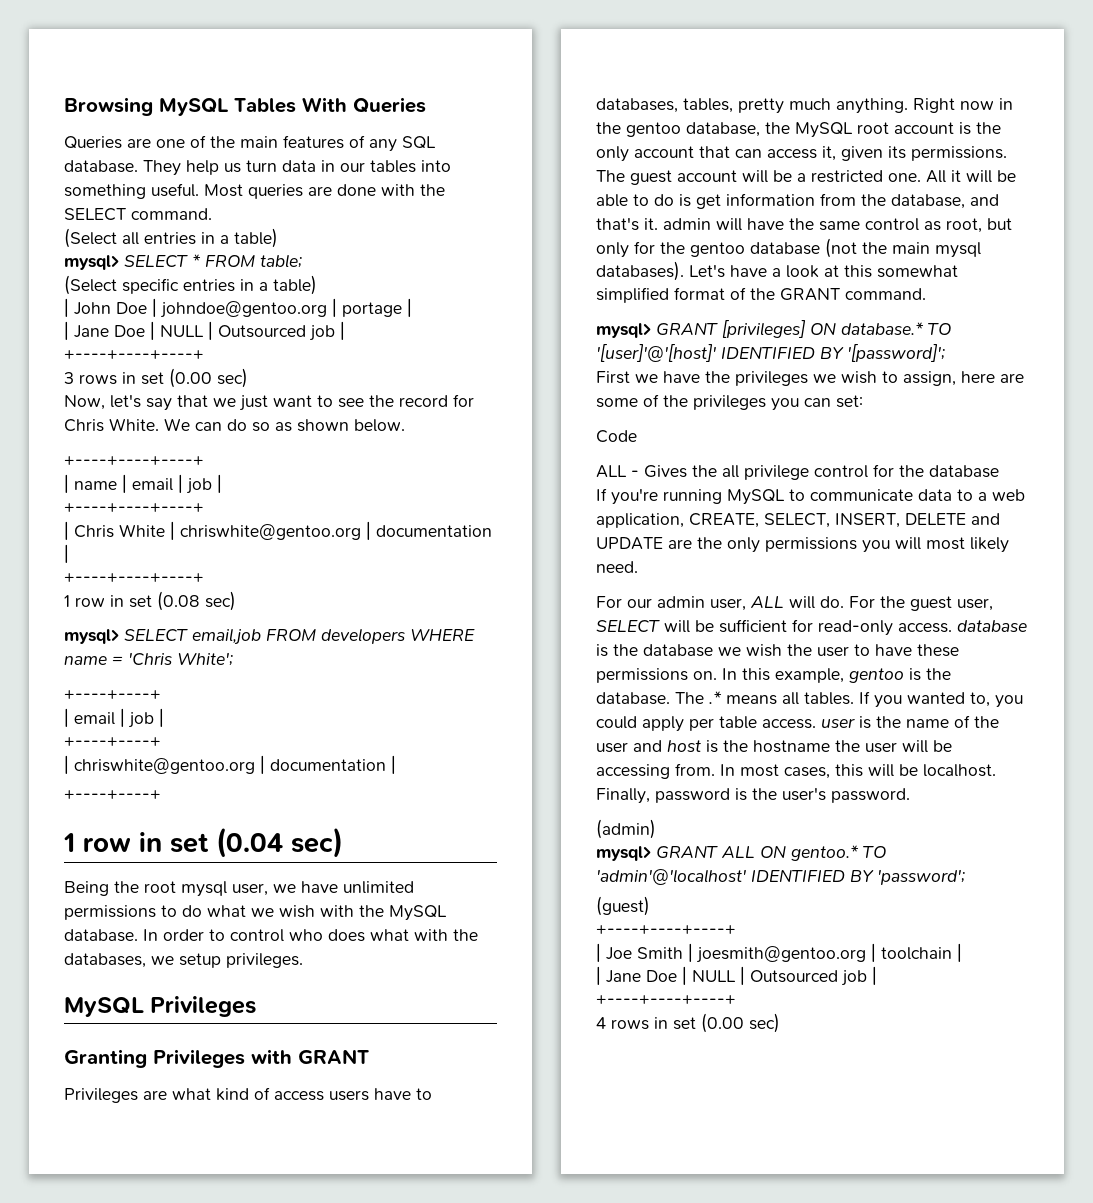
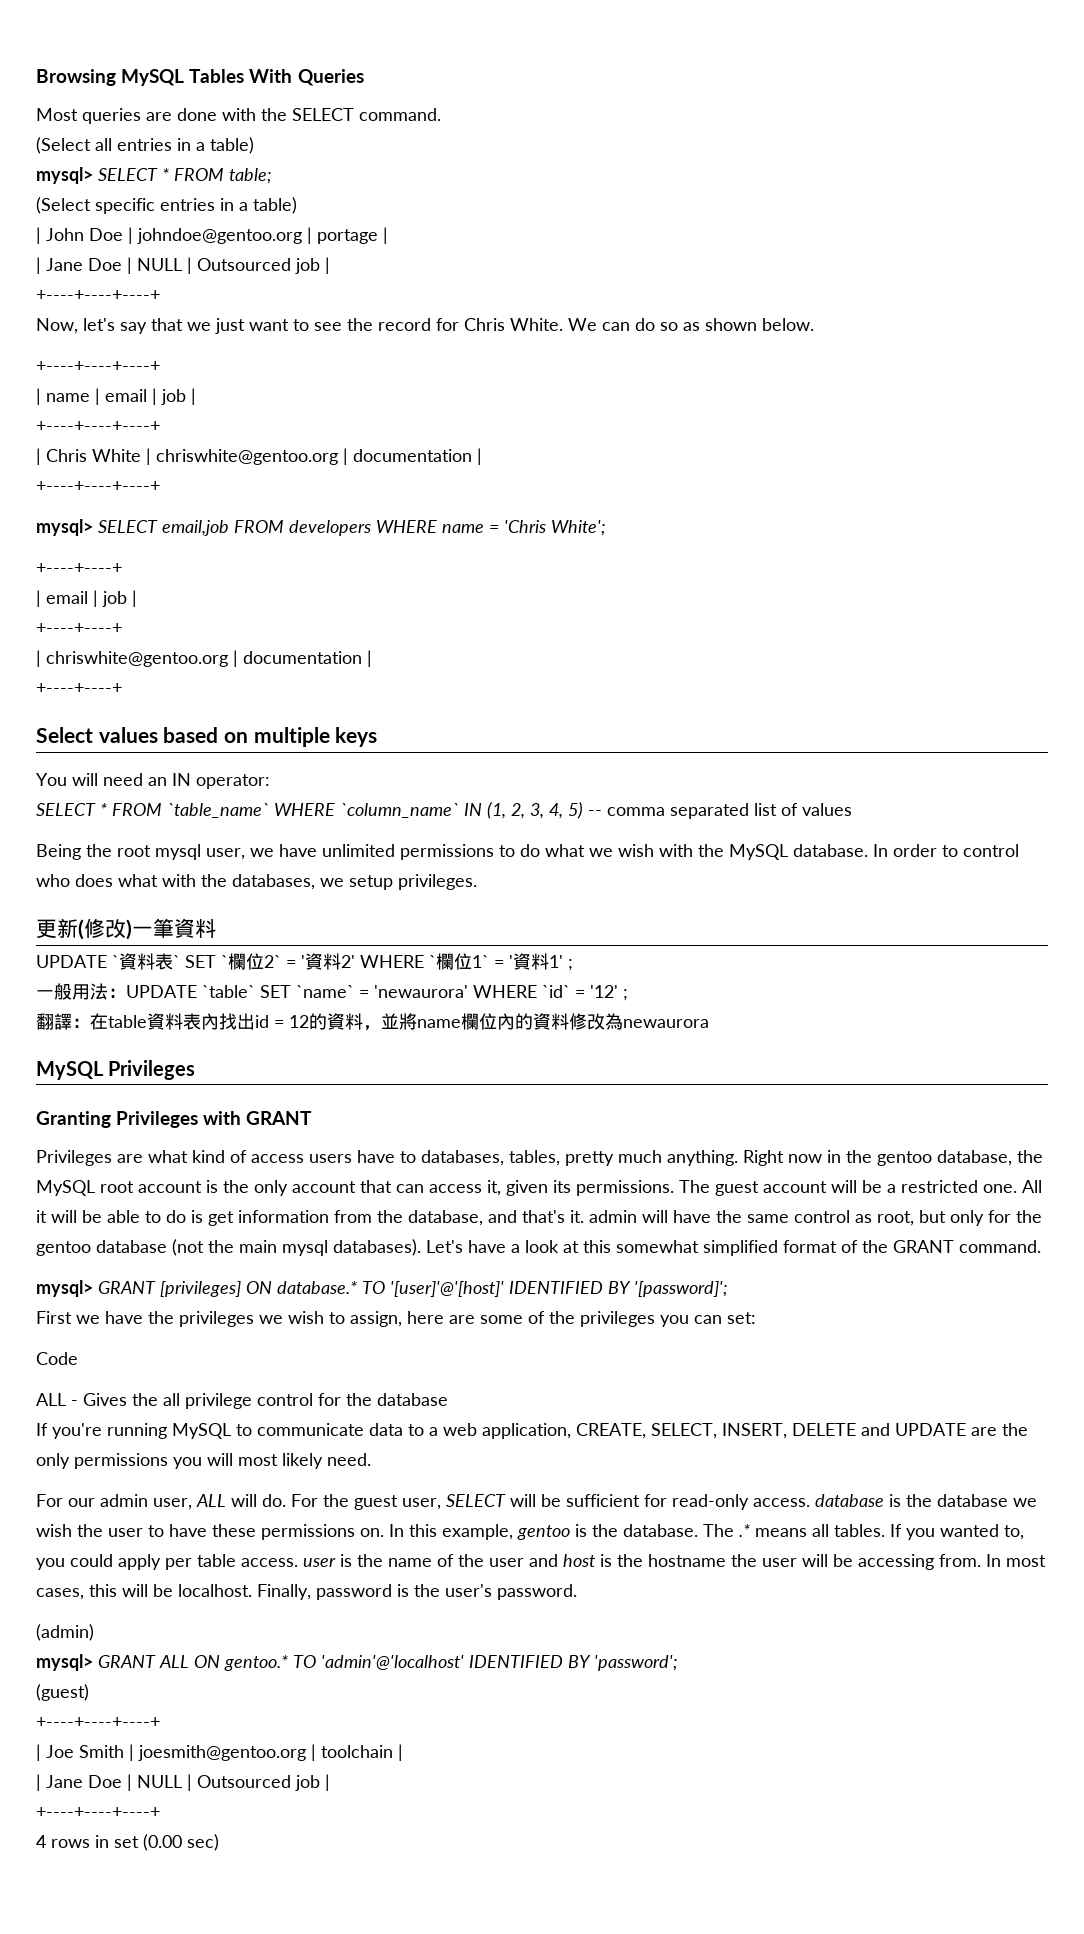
[64,135,436,152] [64,160,451,176] [64,183,199,199] Queries are one of the main features of any SQL database. They help us turn data in our tables into something useful. -> (364, 77) none
[64,368,248,388] // 3 rows in set (0.00 sec) -> (160, 295) none
[64,591,236,611] // 1 row in set (0.08 sec) -> (160, 486) none
[63,827,343,858] 1 row in set (0.04 sec) -> [36,727,378,747] [36,773,270,789] [36,802,852,819] Select values based on multiple keys // You will need an IN operator: // SELECT * FROM `table_name` WHERE `column_name` IN (1, 2, 3, 4, 5) -- comma separated list of values
(303, 960) none -> [36,918,216,940] [36,953,573,971] [36,983,628,1001] [36,1013,709,1031] // 更新(修改)一筆資料 // UPDATE `資料表` SET `欄位2` = '資料2' WHERE `欄位1` = '資料1' ; // 一般用法：UPDATE `table` SET `name` = 'newaurora' WHERE `id` = '12' ; // 翻譯：在table資料表內找出id = 12的資料，並將name欄位內的資料修改為newaurora

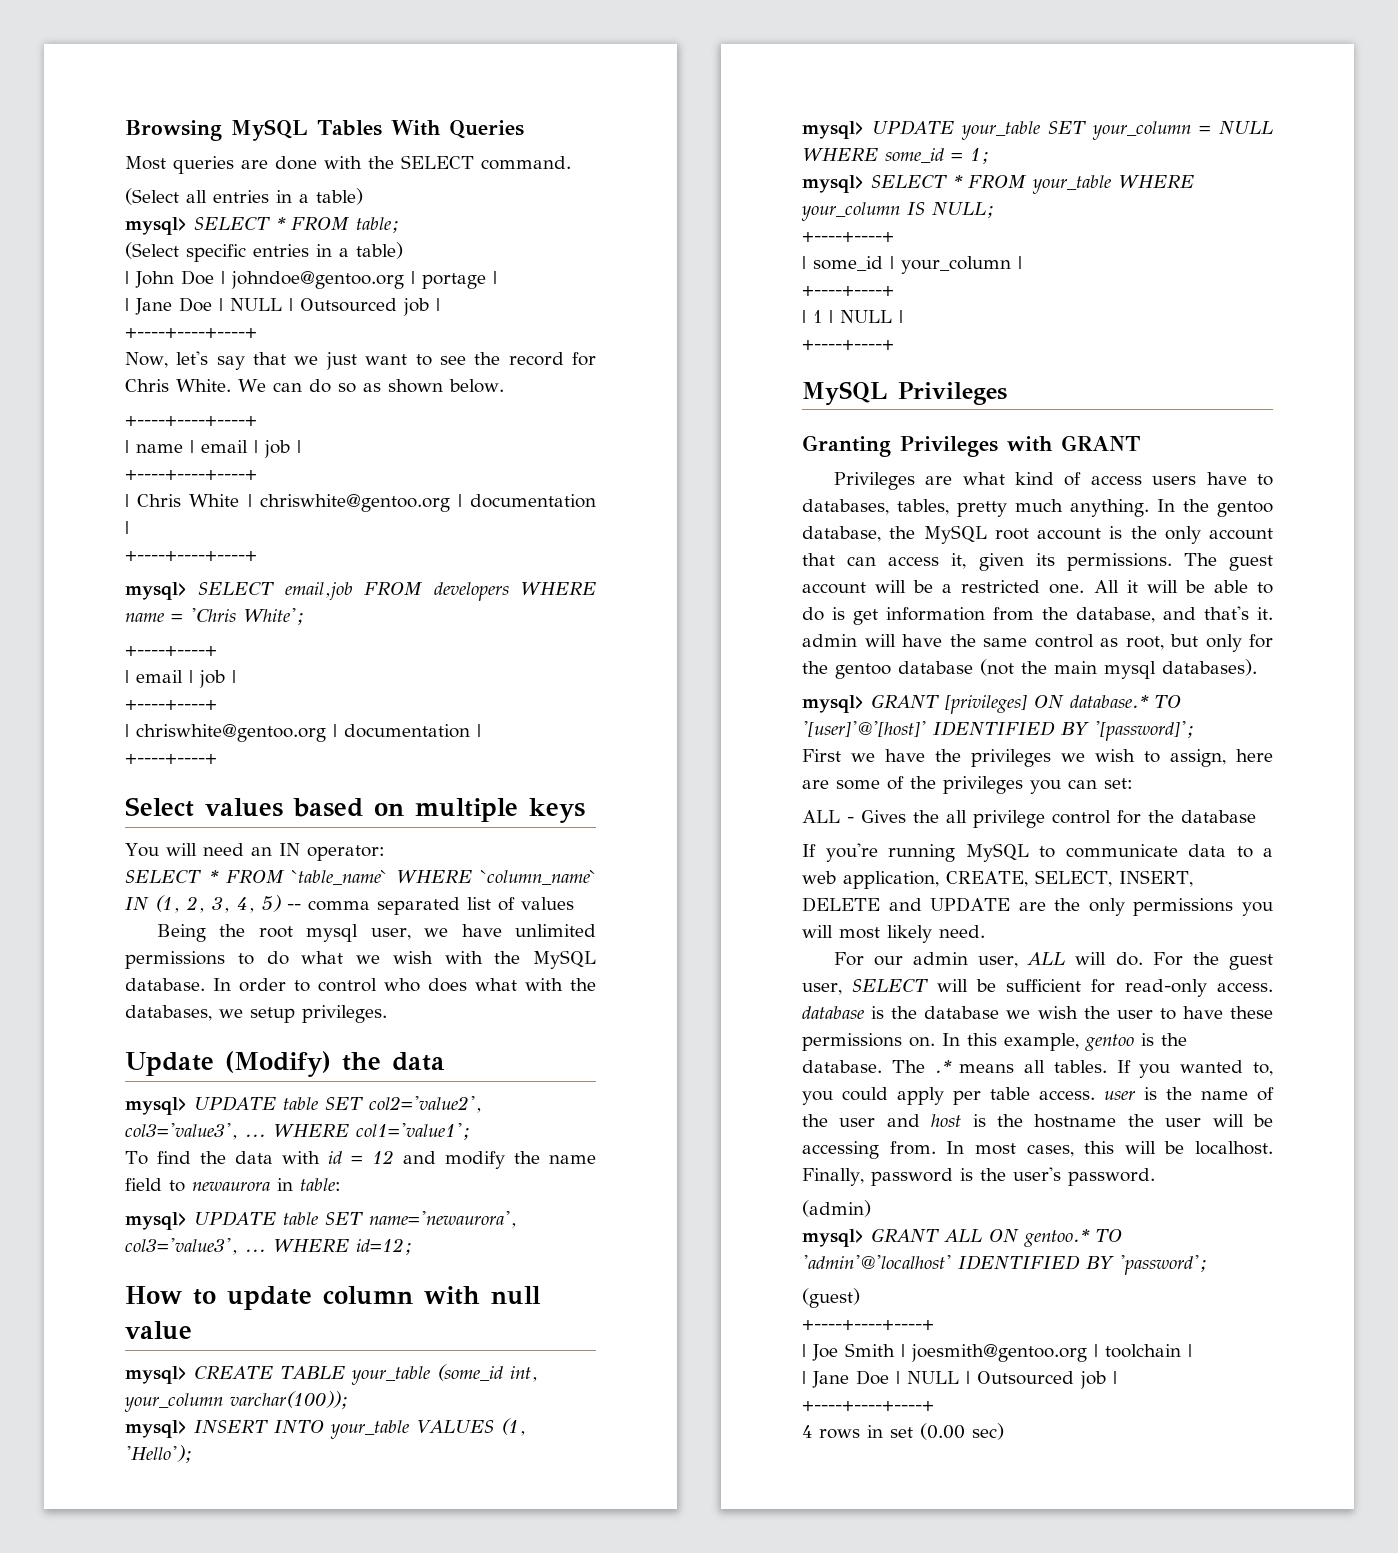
[36,918,216,940] [36,953,573,971] [36,983,628,1001] [36,1013,709,1031] 更新(修改)一筆資料 // UPDATE `資料表` SET `欄位2` = '資料2' WHERE `欄位1` = '資料1' ; // 一般用法：UPDATE `table` SET `name` = 'newaurora' WHERE `id` = '12' ; // 翻譯：在table資料表內找出id = 12的資料，並將name欄位內的資料修改為newaurora -> [125,1051,445,1077] [125,1096,482,1115] [125,1123,471,1140] [125,1150,596,1169] [125,1178,341,1192] [125,1211,517,1230] [125,1238,413,1255] [125,1286,541,1310] [125,1321,192,1340] [125,1364,538,1385] [124,1391,349,1412] [125,1418,526,1439] [125,1445,193,1463] [802,120,1273,140] [802,148,990,164] [802,175,1194,194] [801,202,995,221] [802,232,894,242] [802,256,1022,274] [802,286,894,296] [802,310,903,323] [802,340,894,350] Update (Modify) the data // mysql> UPDATE table SET col2='value2', col3='value3', ... WHERE col1='value1'; // To find the data with id = 12 and modify the name field to newaurora in table: // mysql> UPDATE table SET name='newaurora', col3='value3', ... WHERE id=12; // How to update column with null value // mysql> CREATE TABLE your_table (some_id int, your_column varchar(100)); // mysql> INSERT INTO your_table VALUES (1, 'Hello'); // mysql> UPDATE your_table SET your_column = NULL WHERE some_id = 1; // mysql> SELECT * FROM your_table WHERE your_column IS NULL; // +----+----+ // | some_id | your_column | // +----+----+ // | 1 | NULL | // +----+----+
[743,1150,841,1166] Right now in -> [1157,499,1175,512] In
[426,1240,1041,1256] Let's have a look at this somewhat simplified format of the GRANT command. -> (1257, 667) none
[36,1352,78,1365] // Code -> (1133, 783) none

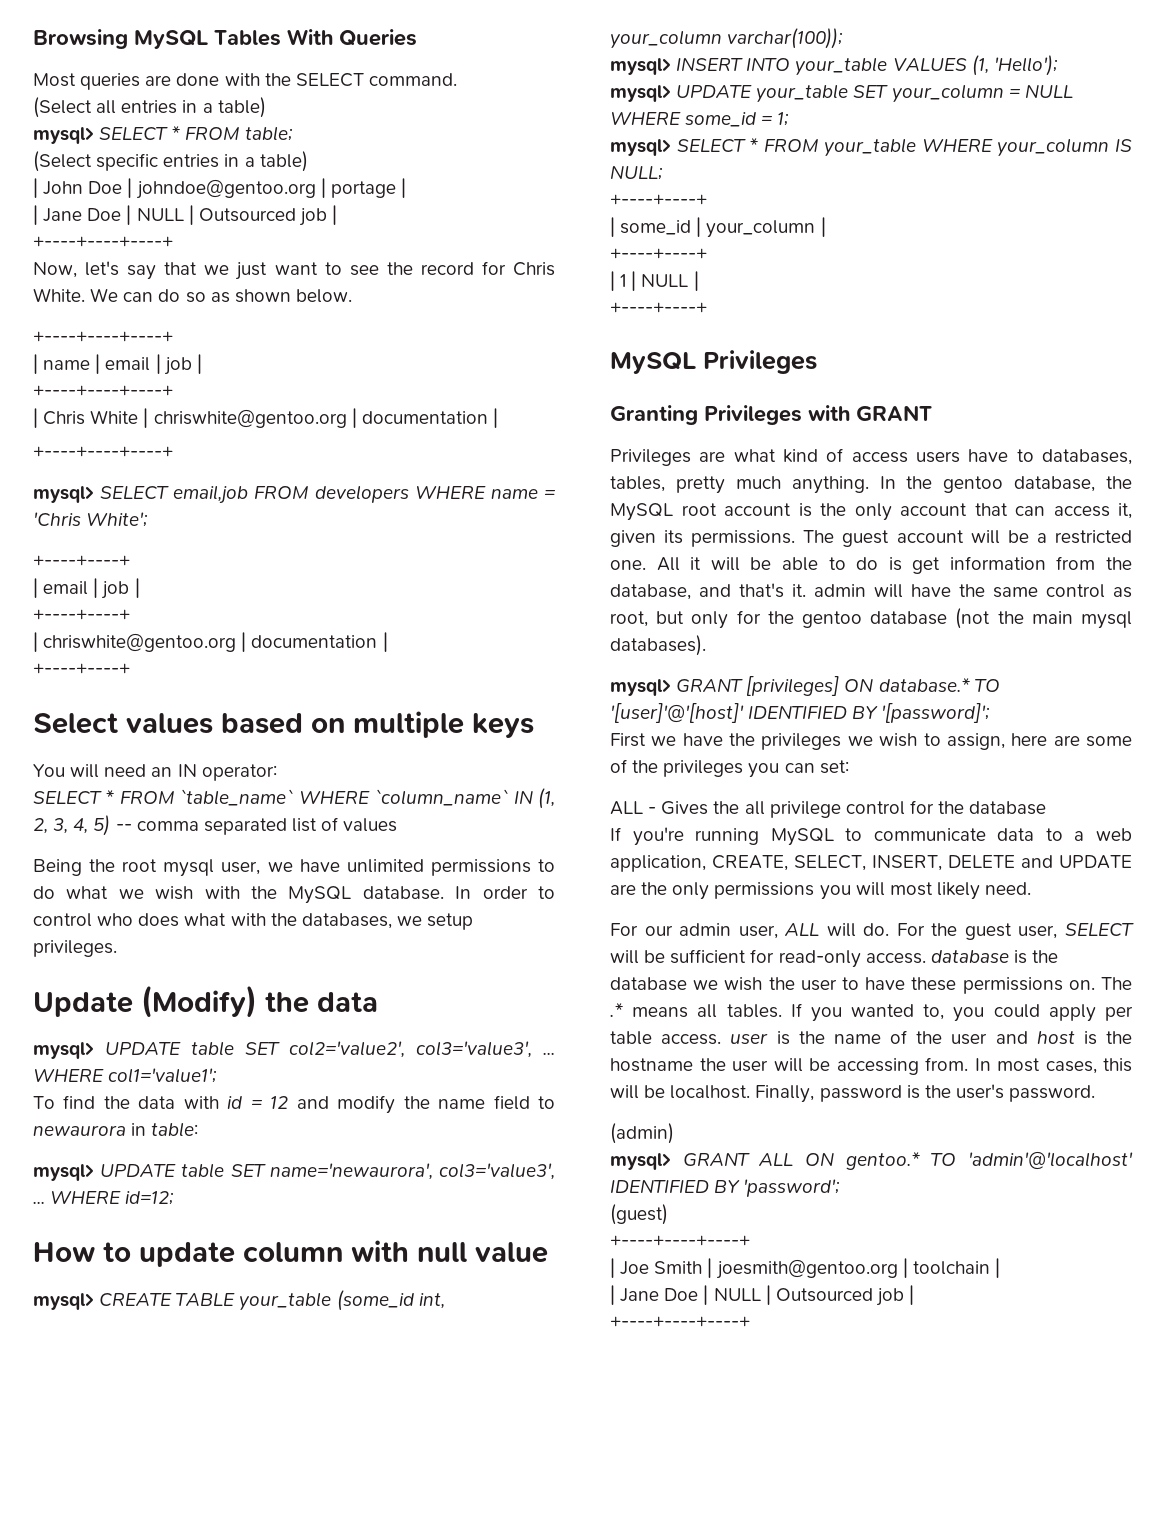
[942,1033,1187,1051] [802,1060,882,1073] In this example, gentoo is the database. -> (1095, 985) none
[802,1423,1004,1440] // 4 rows in set (0.00 sec) -> (750, 1322) none

